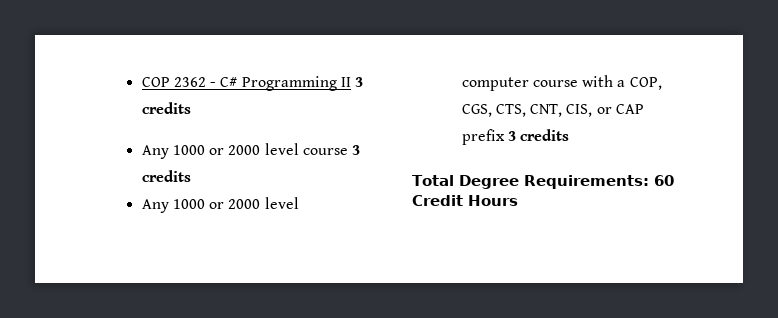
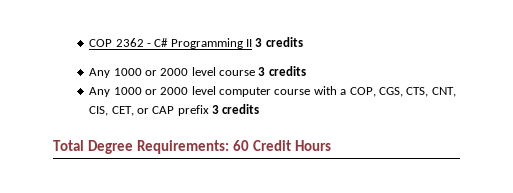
(593, 110) none -> [111,106,134,116] CET,

